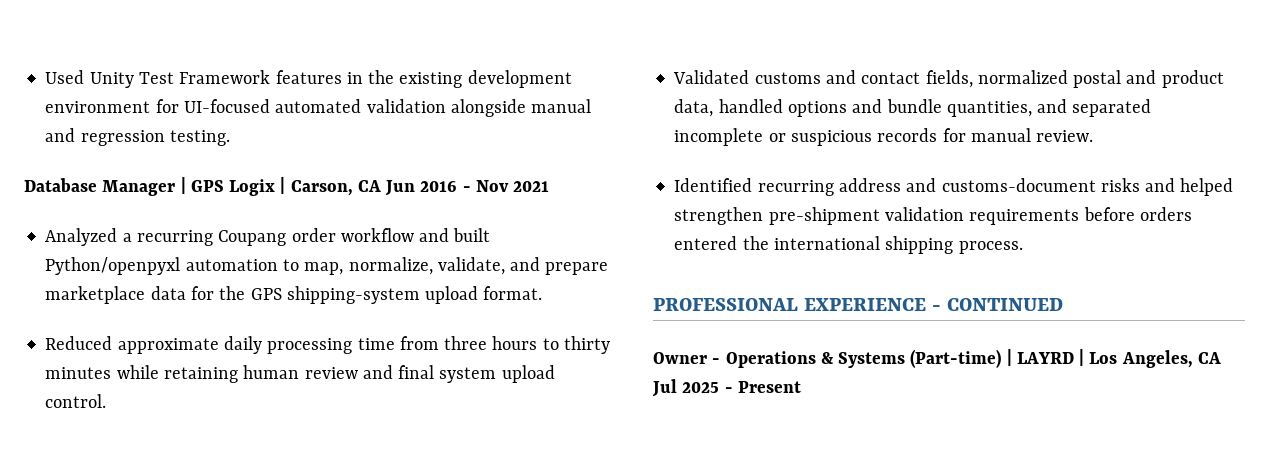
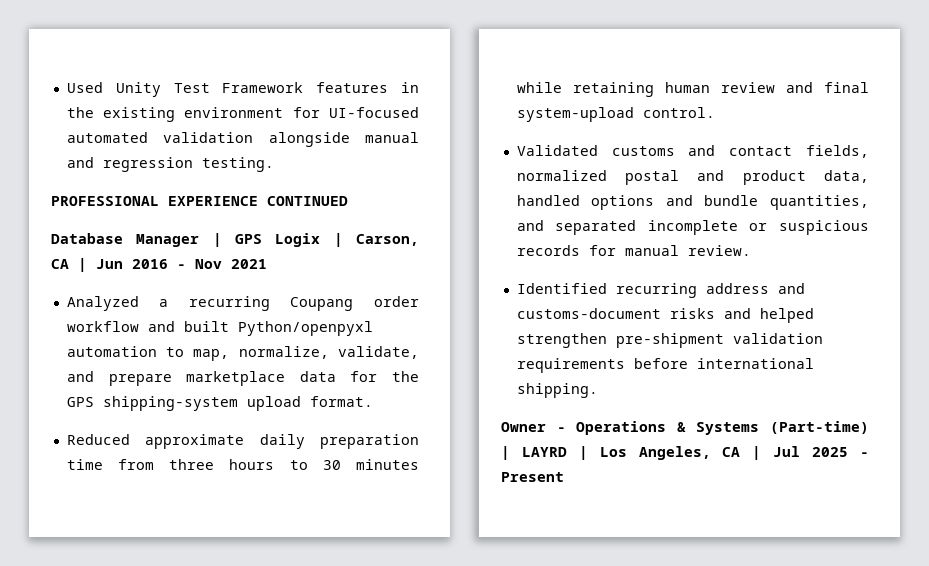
[467,70,572,88] development -> (176, 114) none
(230, 138) none -> [51,196,348,206] // PROFESSIONAL EXPERIENCE CONTINUED
(381, 186) none -> [78,258,87,272] |
[267,338,353,354] processing -> [320,434,419,449] preparation
[563,336,610,354] thirty -> [322,460,341,470] 30
[439,365,555,383] system upload -> [516,107,634,122] system-upload
[1139,207,1192,221] [674,236,1023,254] [653,298,1064,311] orders entered the international shipping process. // PROFESSIONAL EXPERIENCE - CONTINUED -> [696,358,814,369] [516,383,598,398] international shipping.
(1221, 358) none -> [752,446,762,460] |

